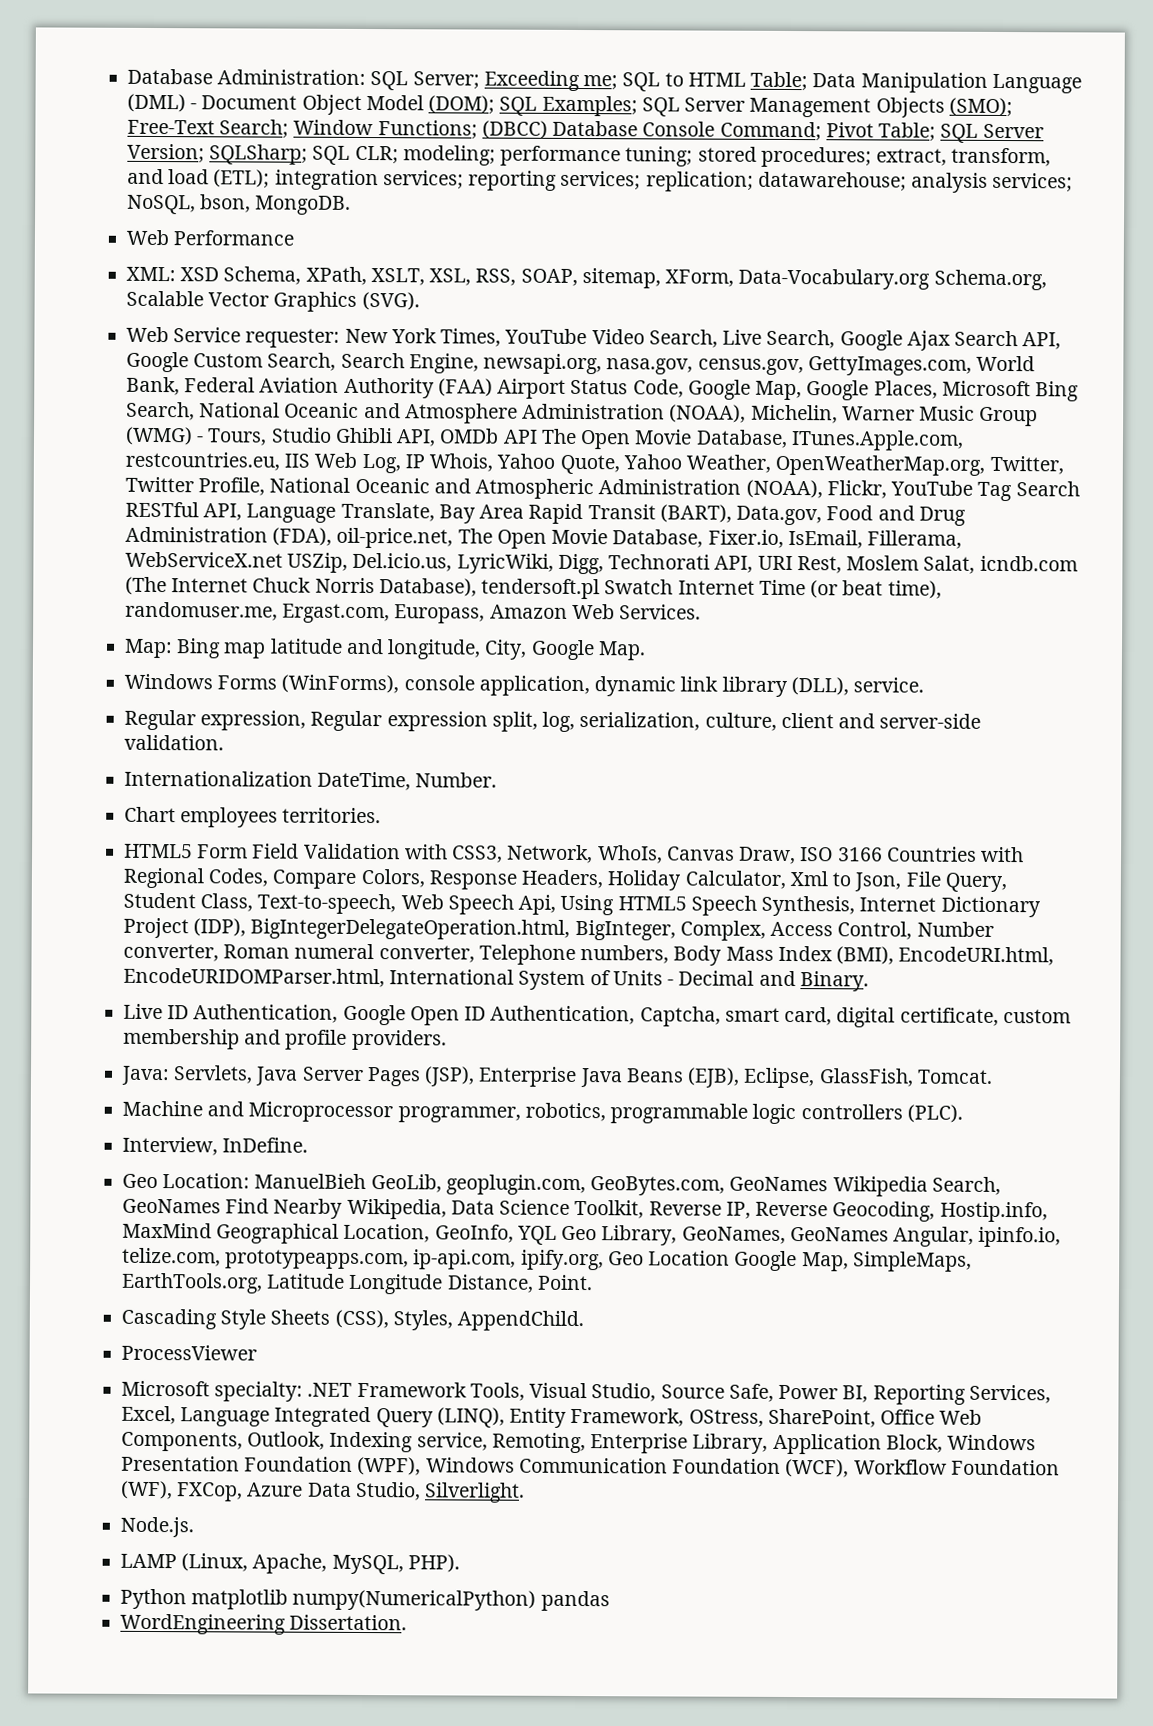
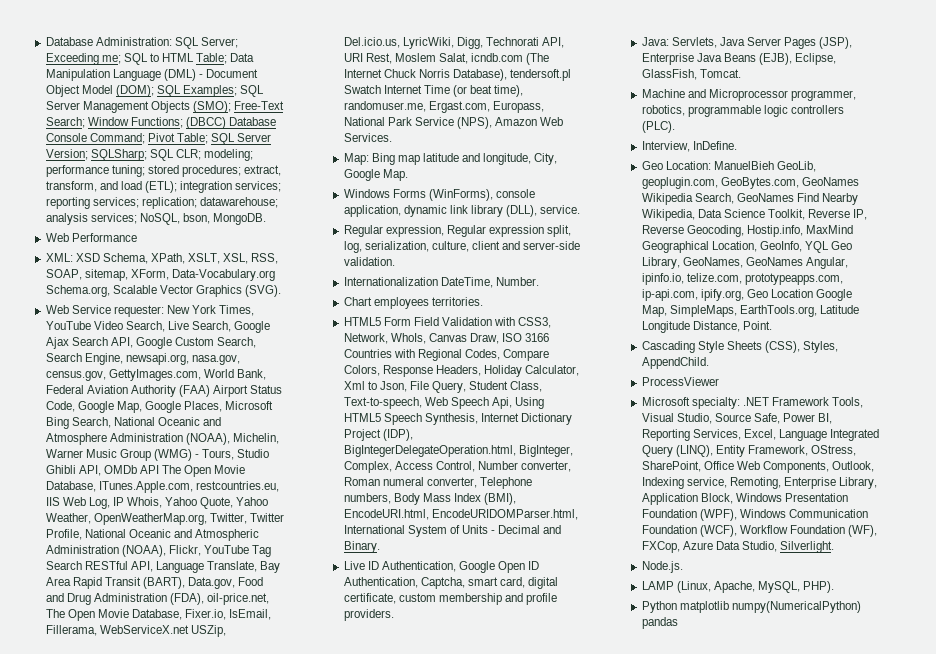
(486, 614) none -> [343,117,492,129] National Park Service (NPS),
[119,1613,407,1635] // WordEngineering Dissertation. -> (678, 623) none

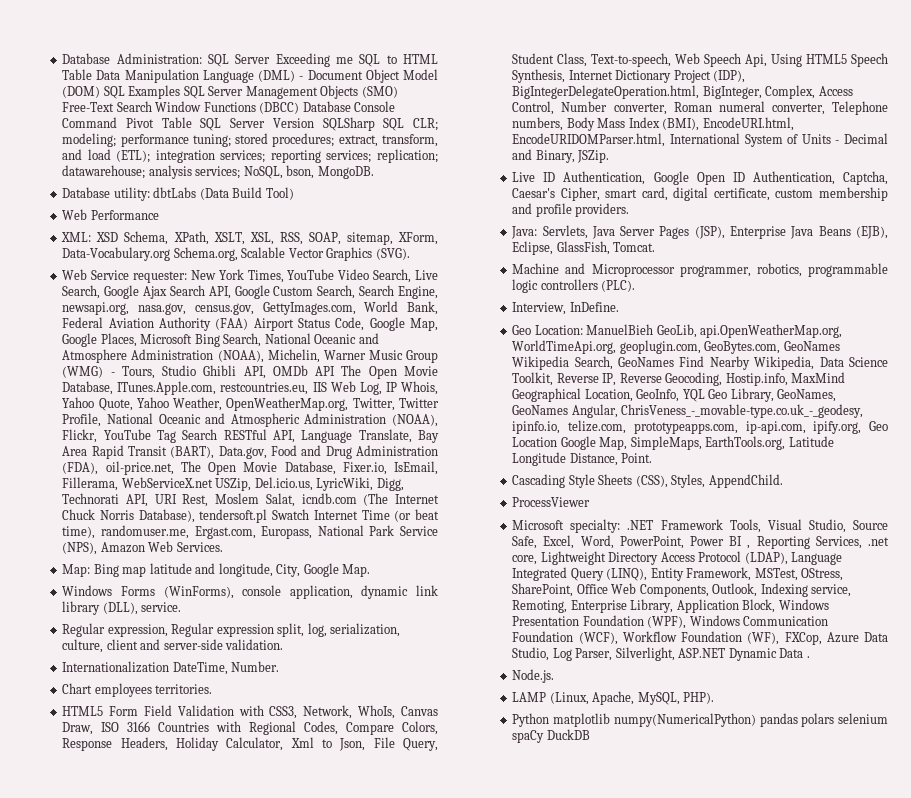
[200,37,238,48] [45,53,121,65] Server; Exceeding me; -> [235,53,353,67] Server Exceeding me
[196,53,228,64] Table; -> [62,69,93,80] Table
[115,85,238,97] (DOM); SQL Examples; -> [62,85,181,99] (DOM) SQL Examples
[192,101,285,113] [45,117,277,129] [45,133,272,145] [45,149,147,161] (SMO); Free-Text Search; Window Functions; (DBCC) Database Console Command; Pivot Table; SQL Server Version; SQLSharp; -> [361,86,398,98] [62,101,396,114] [62,117,375,131] (SMO) Free-Text Search Window Functions (DBCC) Database Console Command Pivot Table SQL Server Version SQLSharp
(267, 219) none -> [62,187,294,201] // Database utility: dbtLabs (Data Build Tool)
[343,541,380,553] Binary. -> [535,150,610,163] Binary, JSZip.
(465, 583) none -> [512,187,600,201] Caesar's Cipher,
(816, 166) none -> [700,324,843,338] [512,340,617,354] api.OpenWeatherMap.org, WorldTimeApi.org,
(848, 263) none -> [621,404,864,418] ChrisVeness_-_movable-type.co.uk_-_geodesy,
[783,413,833,424] [641,429,776,441] Power BI, Reporting Services, Excel, -> [543,535,890,549] [512,551,788,565] Excel, Word, PowerPoint, Power BI , Reporting Services, .net core, Lightweight Directory Access Protocol (LDAP),
(808, 450) none -> [754,568,798,581] MSTest,
[780,541,835,553] Silverlight. -> [552,647,810,661] Log Parser, Silverlight, ASP.NET Dynamic Data .
(678, 623) none -> [801,713,889,727] [512,729,590,743] polars selenium spaCy DuckDB

